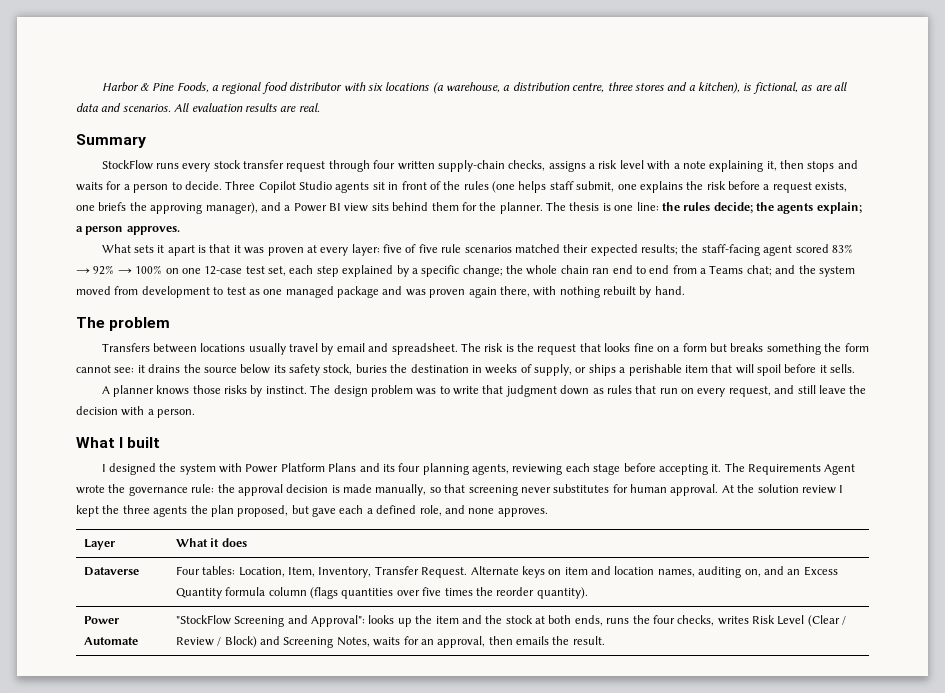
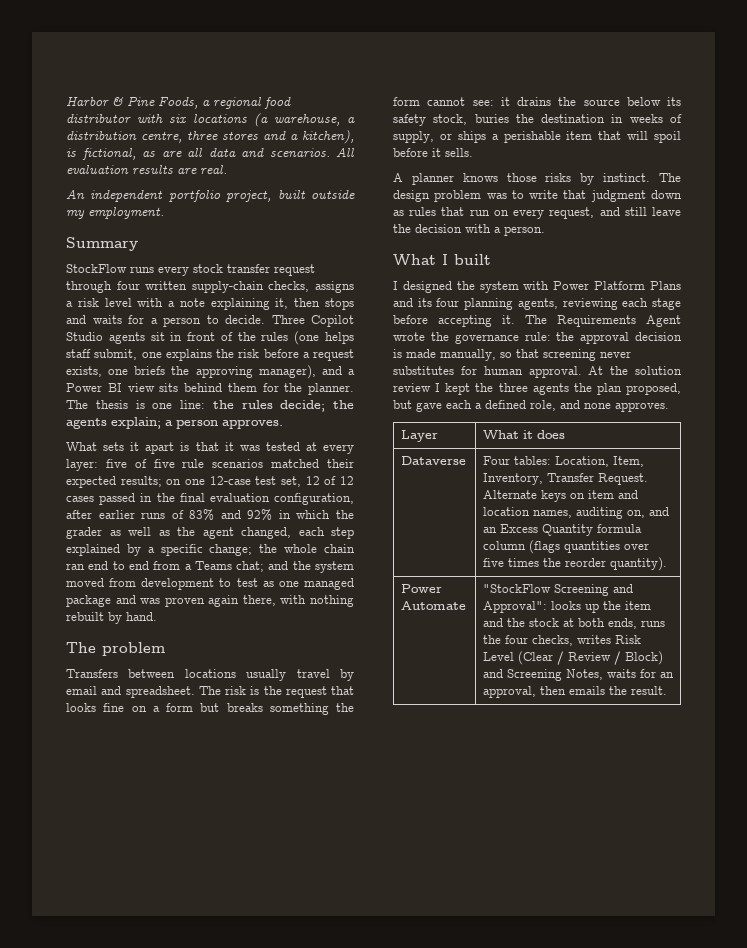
(320, 107) none -> [66,190,355,202] [66,207,164,219] // An independent portfolio project, built outside my employment.
[267,247,304,256] proven -> [265,442,300,451] tested
[681,244,853,256] [76,265,163,275] the staff-facing agent scored 83% → 92% → 100% -> (162, 481) none
(286, 271) none -> [305,476,354,485] [66,493,354,505] [66,509,354,521] [66,527,291,539] 12 of 12 cases passed in the final evaluation configuration, after earlier runs of 83% and 92% in which the grader as well as the agent changed,

